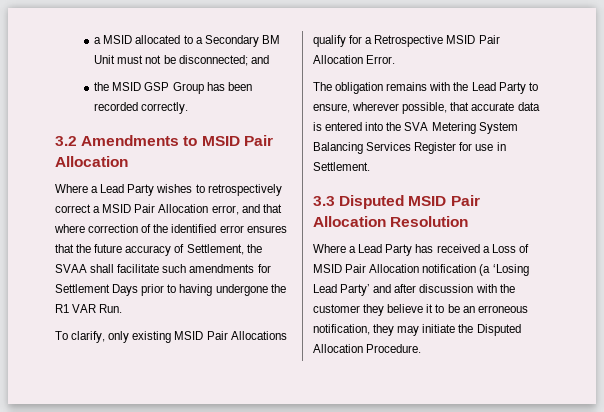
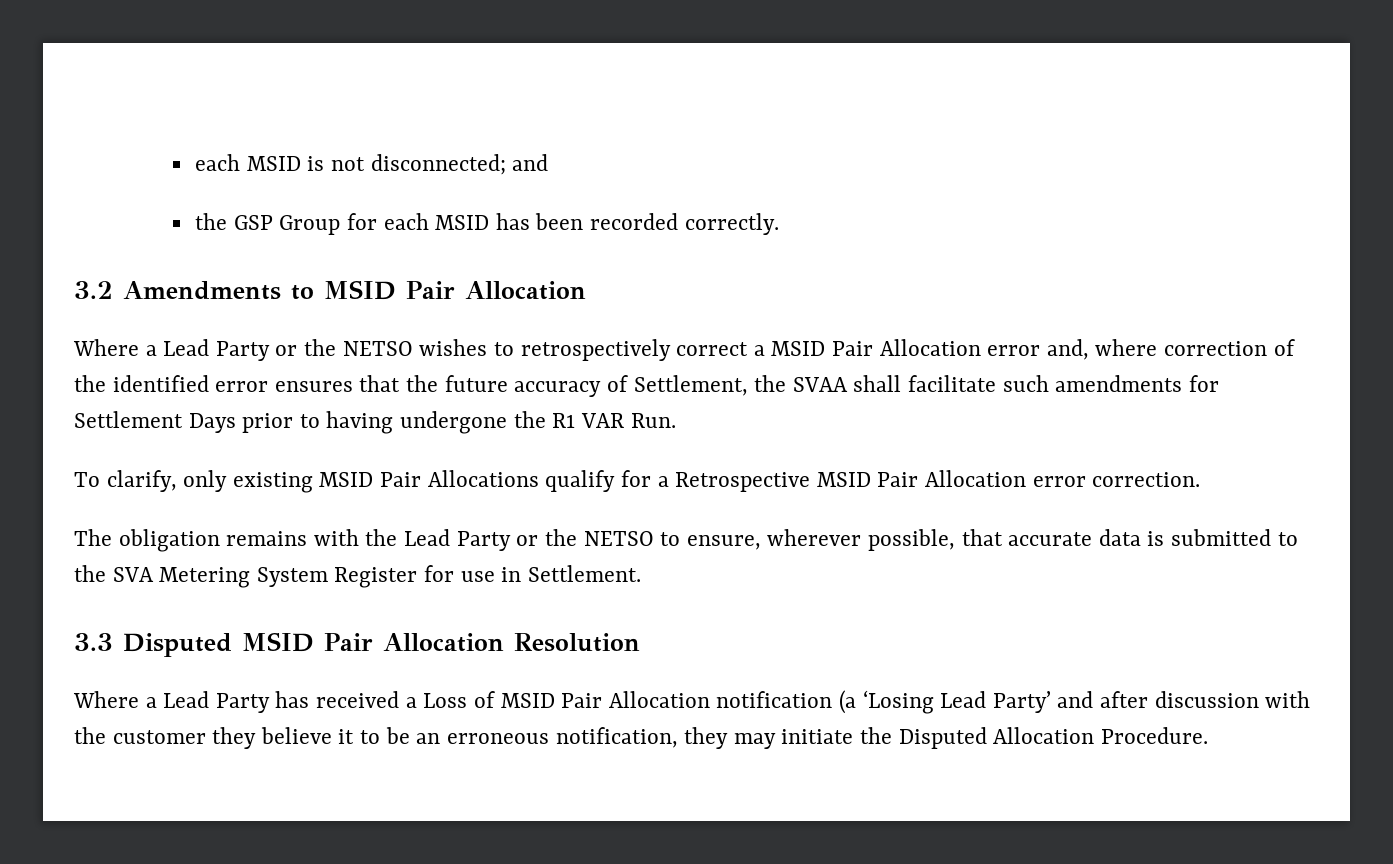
[94,35,280,47] [94,55,176,64] a MSID allocated to a Secondary BM Unit must not be -> [195,154,366,171] each MSID is not
[112,82,142,91] MSID -> (228, 221) none
(204, 88) none -> [347,213,490,230] for each MSID
(155, 190) none -> [275,339,413,356] or the NETSO
[211,204,282,215] error, and that -> [987,339,1089,360] error and,
[366,55,396,64] Error. -> [1032,472,1201,487] error correction.
(526, 88) none -> [516,529,654,546] or the NETSO
[325,122,384,131] entered into -> [1171,529,1298,546] submitted to
[313,142,412,154] Balancing Services -> (328, 577) none

